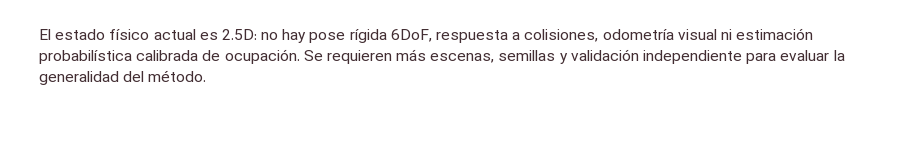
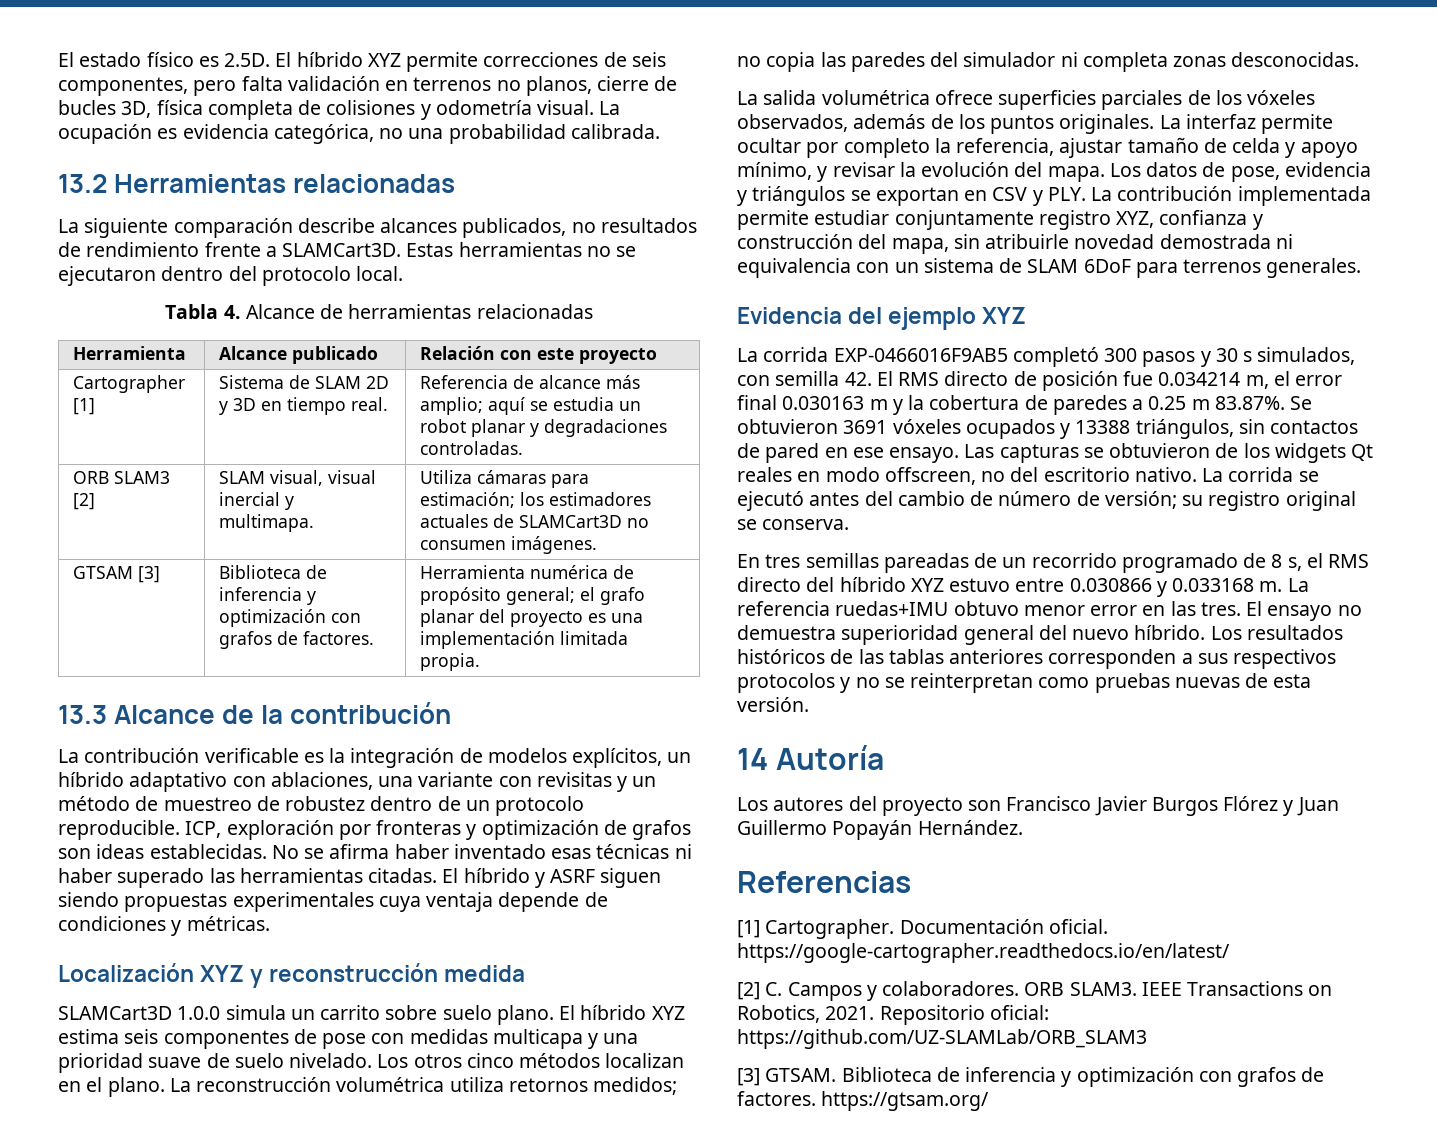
[153,28,814,43] [39,49,845,64] [39,70,207,85] actual es 2.5D: no hay pose rígida 6DoF, respuesta a colisiones, odometría visual ni estimación probabilística calibrada de ocupación. Se requieren más escenas, semillas y validación independiente para evaluar la generalidad del método. -> [198,52,666,72] [58,76,678,96] [58,100,621,120] [58,124,660,144] [58,174,456,193] [58,218,697,238] [58,242,637,257] [58,266,404,286] [165,304,593,319] [72,346,186,360] [218,346,378,364] [419,346,657,364] [72,375,185,393] [72,398,95,415] [218,375,389,389] [218,397,388,415] [419,375,640,389] [419,397,641,415] [419,419,667,437] [419,441,523,455] [72,471,170,484] [72,493,95,510] [218,470,376,486] [218,492,294,510] [218,514,314,532] [419,470,589,488] [419,492,651,508] [419,514,649,528] [419,536,597,554] [72,566,160,583] [218,565,327,579] [218,587,316,605] [218,609,361,627] [218,631,374,649] [419,565,634,579] [419,587,645,605] [419,609,643,627] [419,631,628,649] [419,653,480,671] [58,702,452,724] [58,748,692,768] [58,772,657,792] [58,796,585,816] [58,820,692,840] [58,844,692,859] [58,868,662,888] [58,892,608,912] [58,916,270,936] [58,963,526,988] [58,1005,685,1025] [58,1029,639,1049] [58,1053,685,1073] [58,1077,678,1097] [737,52,1360,72] [737,90,1316,110] [737,114,1334,134] [737,137,1358,158] [737,162,1371,182] [737,186,1371,206] [737,210,1263,230] [737,234,1293,254] [737,258,1362,278] [737,307,1027,330] [737,347,1356,367] [737,371,1343,391] [737,395,1313,415] [737,419,1359,439] [737,443,1374,463] [737,467,1319,485] [737,491,1356,511] [737,519,850,530] [737,553,1370,573] [737,577,1309,597] [737,601,1362,621] [737,625,1343,645] [737,649,1337,669] [737,673,1312,693] [737,697,809,712] [737,745,885,770] [737,796,1339,816] [737,820,1023,840] [737,871,911,893] [737,919,1108,939] [737,943,1230,963] [737,981,1333,1001] [737,1005,1049,1025] [737,1029,1147,1049] [737,1067,1325,1087] [737,1091,990,1111] es 2.5D. El híbrido XYZ permite correcciones de seis componentes, pero falta validación en terrenos no planos, cierre de bucles 3D, física completa de colisiones y odometría visual. La ocupación es evidencia categórica, no una probabilidad calibrada. // 13.2 Herramientas relacionadas // La siguiente comparación describe alcances publicados, no resultados de rendimiento frente a SLAMCart3D. Estas herramientas no se ejecutaron dentro del protocolo local. // Tabla 4. Alcance de herramientas relacionadas // Herramienta | Alcance publicado | Relación con este proyecto // Cartographer [1] | Sistema de SLAM 2D y 3D en tiempo real. | Referencia de alcance más amplio; aquí se estudia un robot planar y degradaciones controladas. // ORB SLAM3 [2] | SLAM visual, visual inercial y multimapa. | Utiliza cámaras para estimación; los estimadores actuales de SLAMCart3D no consumen imágenes. // GTSAM [3] | Biblioteca de inferencia y optimización con grafos de factores. | Herramienta numérica de propósito general; el grafo planar del proyecto es una implementación limitada propia. // 13.3 Alcance de la contribución // La contribución verificable es la integración de modelos explícitos, un híbrido adaptativo con ablaciones, una variante con revisitas y un método de muestreo de robustez dentro de un protocolo reproducible. ICP, exploración por fronteras y optimización de grafos son ideas establecidas. No se afirma haber inventado esas técnicas ni haber superado las herramientas citadas. El híbrido y ASRF siguen siendo propuestas experimentales cuya ventaja depende de condiciones y métricas. // Localización XYZ y reconstrucción medida // SLAMCart3D 1.0.0 simula un carrito sobre suelo plano. El híbrido XYZ estima seis componentes de pose con medidas multicapa y una prioridad suave de suelo nivelado. Los otros cinco métodos localizan en el plano. La reconstrucción volumétrica utiliza retornos medidos; no copia las paredes del simulador ni completa zonas desconocidas. // La salida volumétrica ofrece superficies parciales de los vóxeles observados, además de los puntos originales. La interfaz permite ocultar por completo la referencia, ajustar tamaño de celda y apoyo mínimo, y revisar la evolución del mapa. Los datos de pose, evidencia y triángulos se exportan en CSV y PLY. La contribución implementada permite estudiar conjuntamente registro XYZ, confianza y construcción del mapa, sin atribuirle novedad demostrada ni equivalencia con un sistema de SLAM 6DoF para terrenos generales. // Evidencia del ejemplo XYZ // La corrida EXP-0466016F9AB5 completó 300 pasos y 30 s simulados, con semilla 42. El RMS directo de posición fue 0.034214 m, el error final 0.030163 m y la cobertura de paredes a 0.25 m 83.87%. Se obtuvieron 3691 vóxeles ocupados y 13388 triángulos, sin contactos de pared en ese ensayo. Las capturas se obtuvieron de los widgets Qt reales en modo offscreen, no del escritorio nativo. La corrida se ejecutó antes del cambio de número de versión; su registro original se conserva. // En tres semillas pareadas de un recorrido programado de 8 s, el RMS directo del híbrido XYZ estuvo entre 0.030866 y 0.033168 m. La referencia ruedas+IMU obtuvo menor error en las tres. El ensayo no demuestra superioridad general del nuevo híbrido. Los resultados históricos de las tablas anteriores corresponden a sus respectivos protocolos y no se reinterpretan como pruebas nuevas de esta versión. // 14 Autoría // Los autores del proyecto son Francisco Javier Burgos Flórez y Juan Guillermo Popayán Hernández. // Referencias // [1] Cartographer. Documentación oficial. https://google-cartographer.readthedocs.io/en/latest/ // [2] C. Campos y colaboradores. ORB SLAM3. IEEE Transactions on Robotics, 2021. Repositorio oficial: https://github.com/UZ-SLAMLab/ORB_SLAM3 // [3] GTSAM. Biblioteca de inferencia y optimización con grafos de factores. https://gtsam.org/

